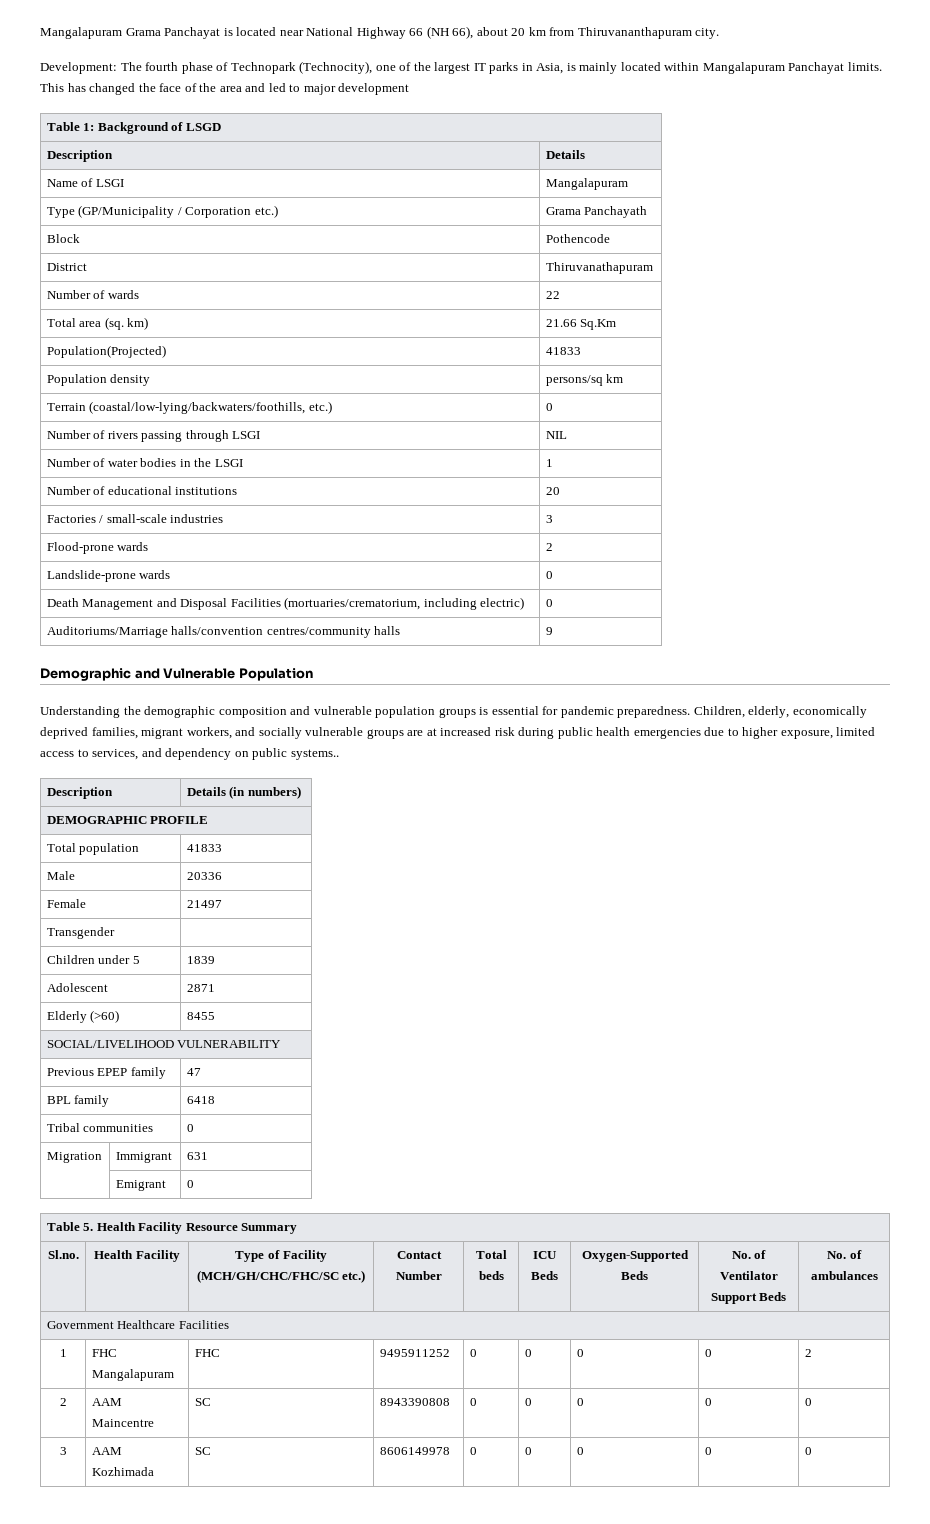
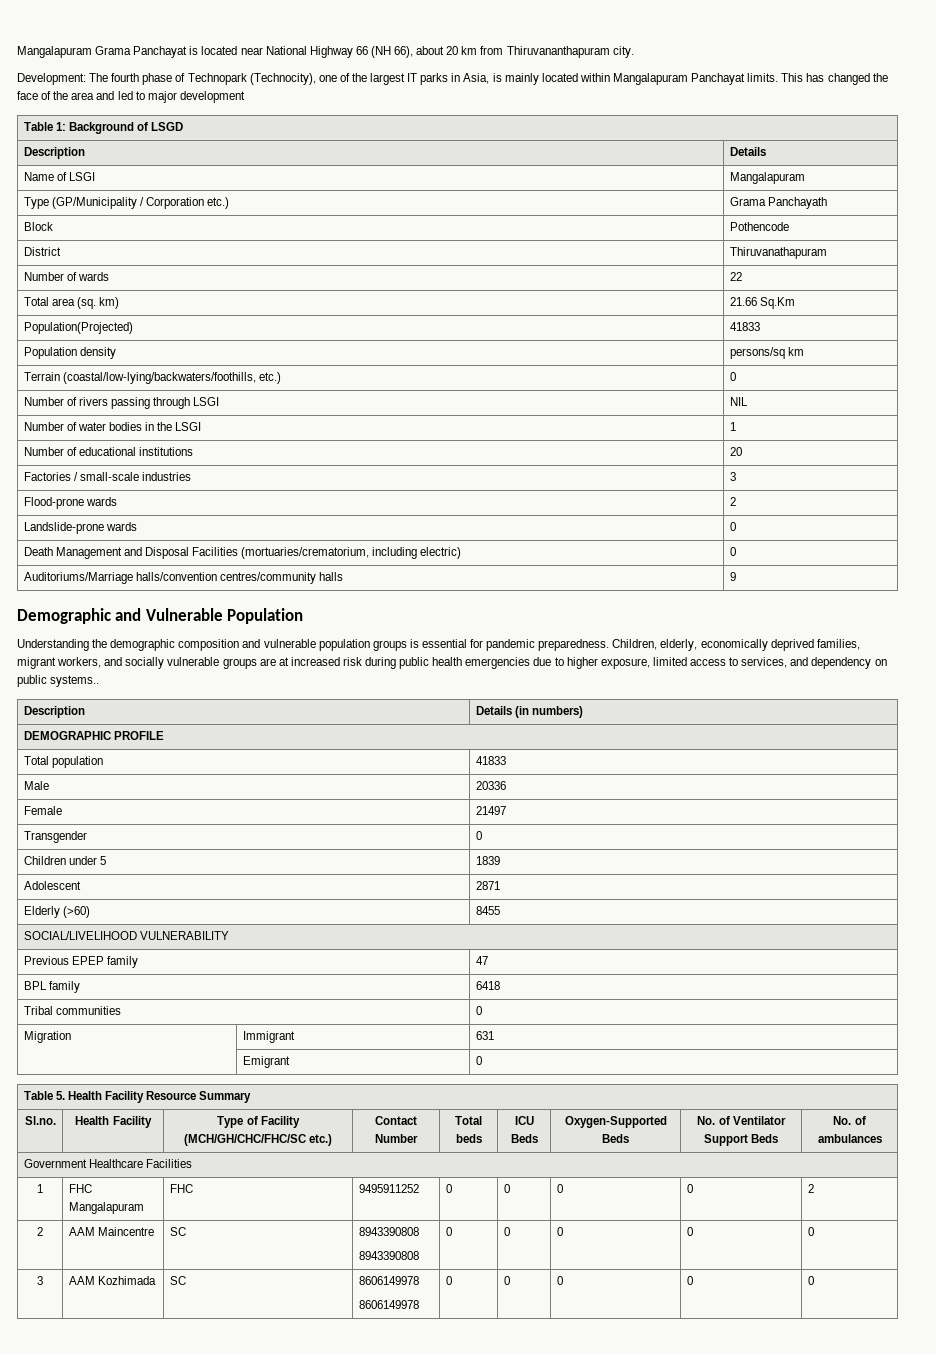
(115, 933) none -> [475,831,482,840] 0
(450, 1402) none -> [358,1251,419,1260] // 8943390808
(450, 1451) none -> [358,1300,419,1309] // 8606149978

